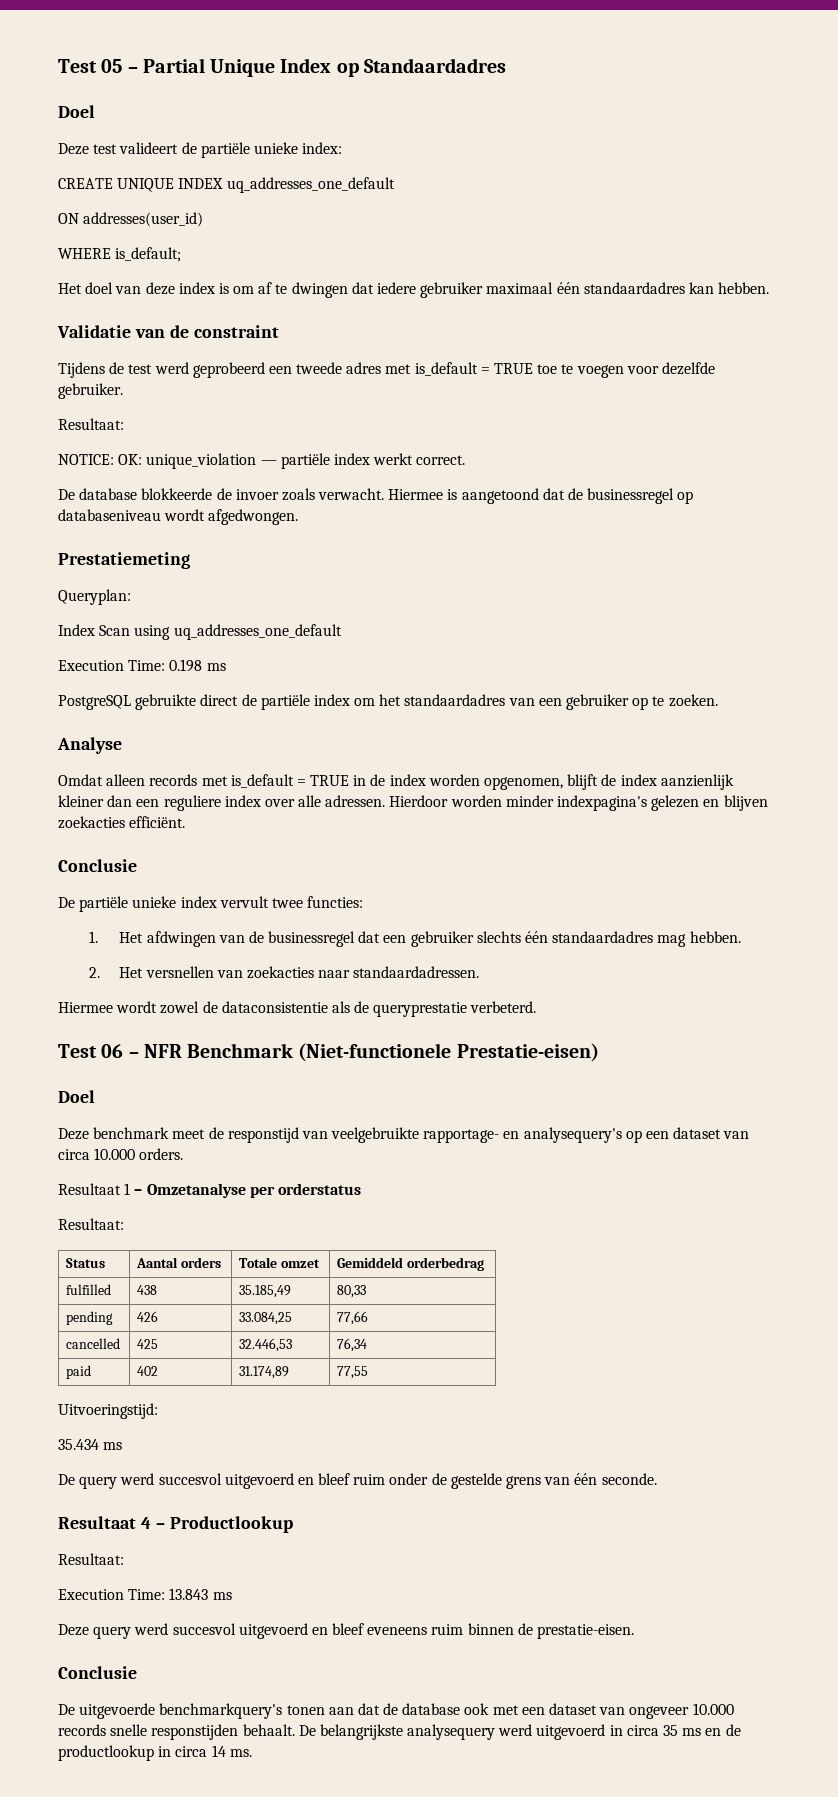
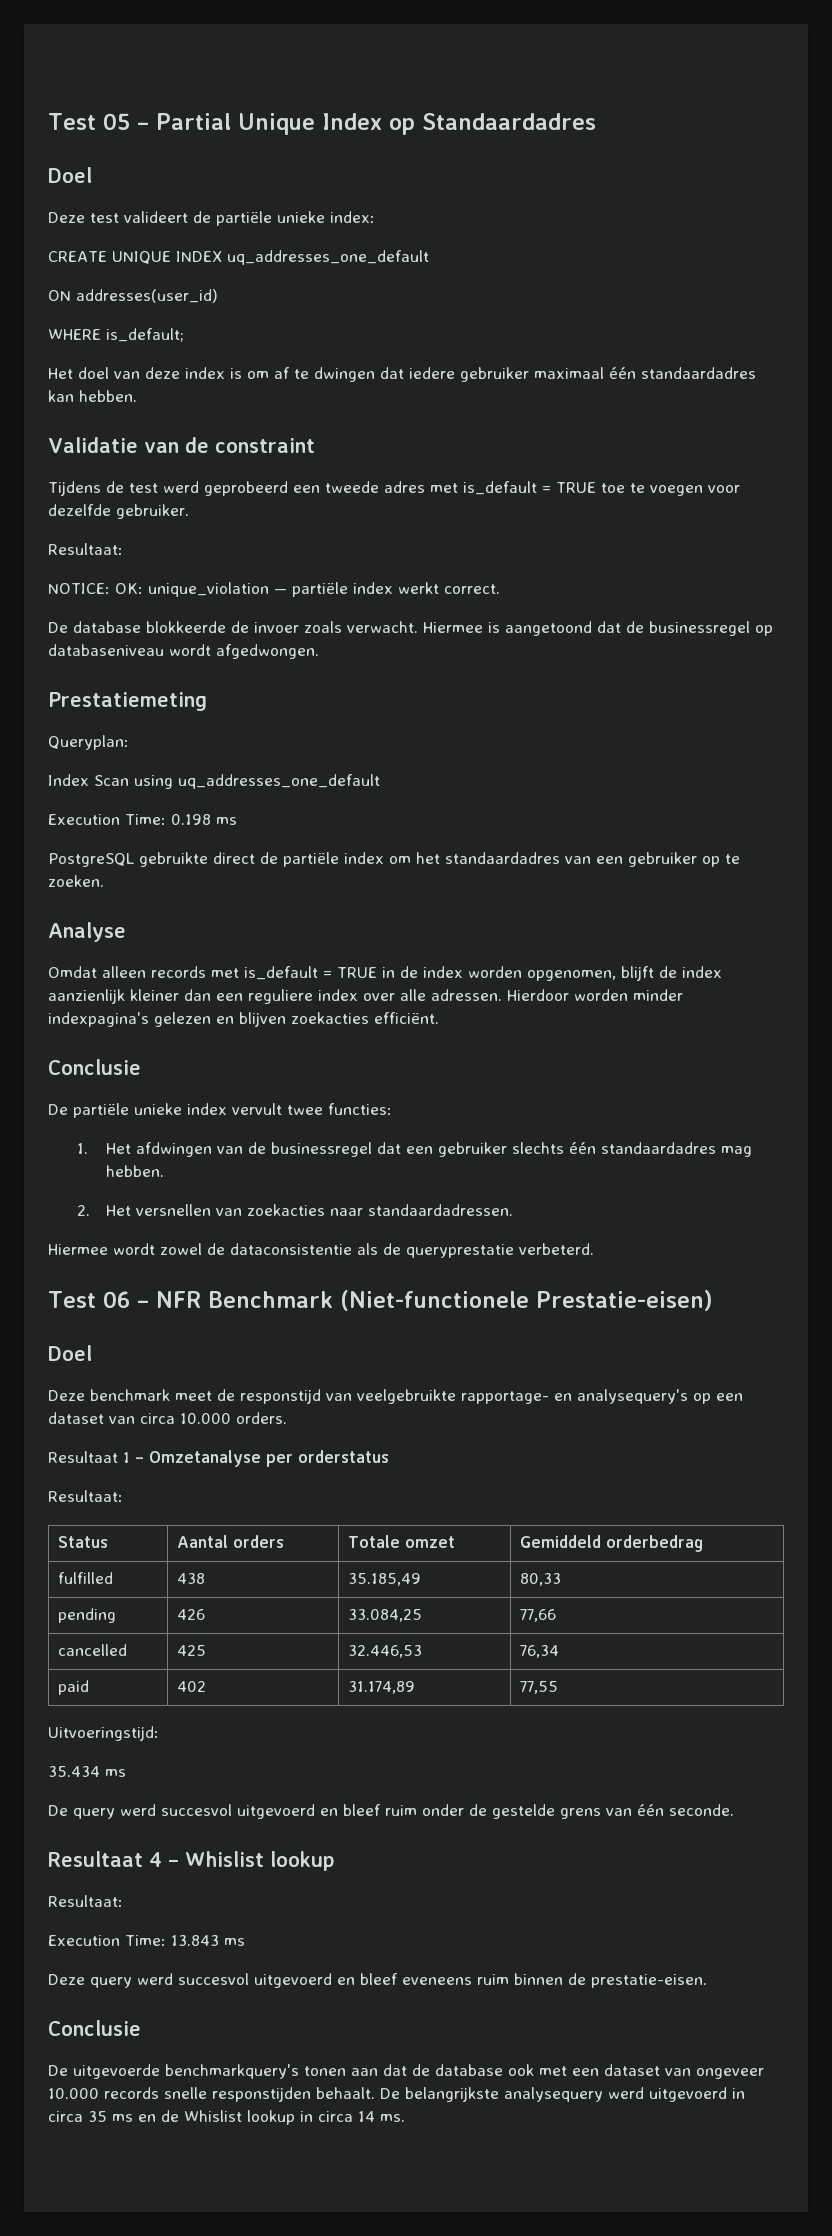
[169,1516,293,1533] Productlookup -> [185,1851,335,1871] Whislist lookup
[58,1745,154,1761] productlookup -> [184,2110,295,2125] Whislist lookup

